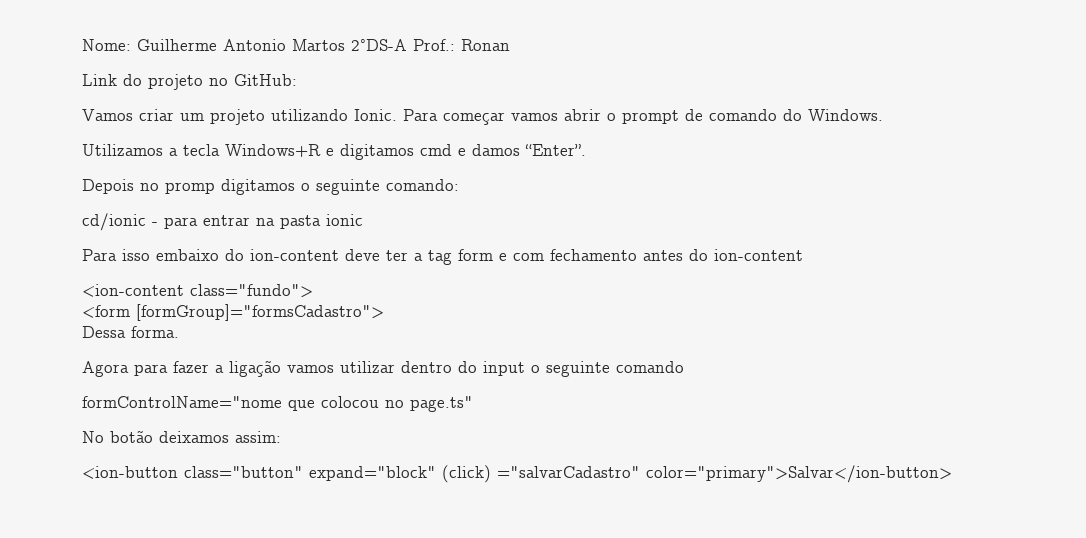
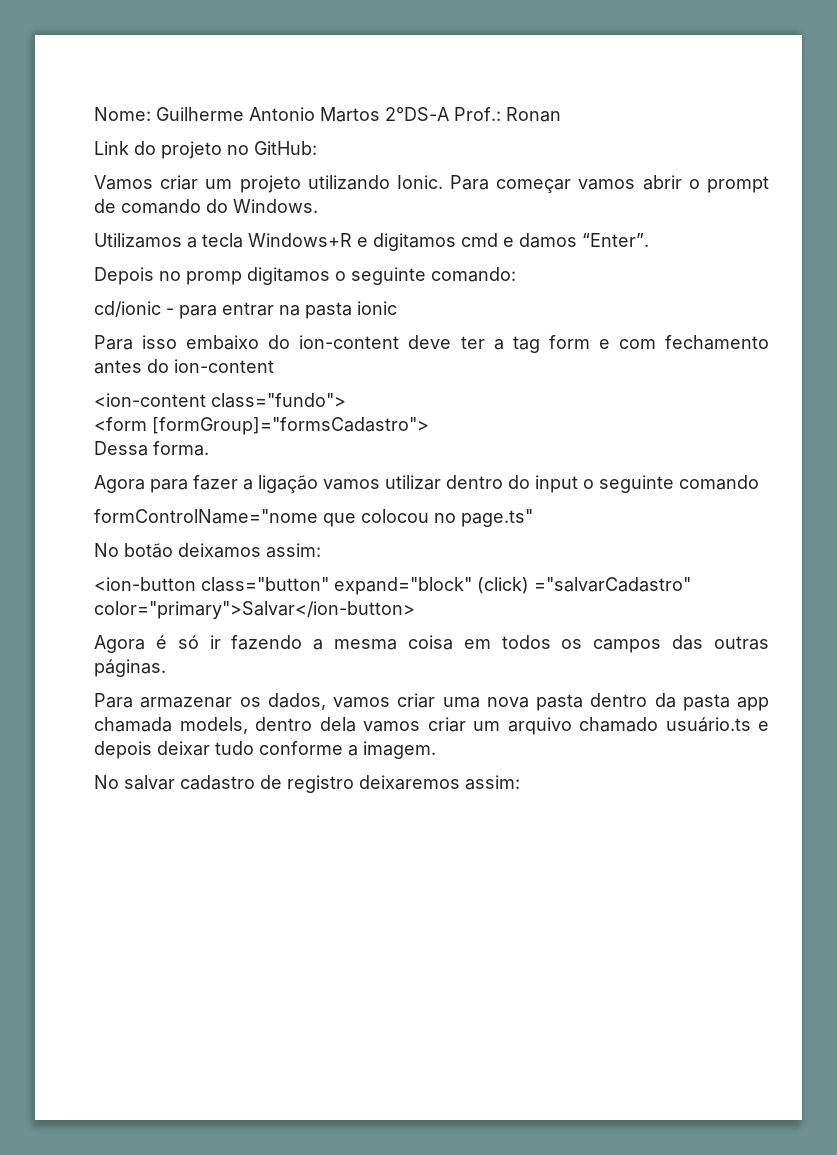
(952, 474) none -> [94,635,769,653] [94,659,166,677] [94,693,769,711] [94,717,769,735] [94,741,436,759] [94,775,520,793] // Agora é só ir fazendo a mesma coisa em todos os campos das outras páginas. // Para armazenar os dados, vamos criar uma nova pasta dentro da pasta app chamada models, dentro dela vamos criar um arquivo chamado usuário.ts e depois deixar tudo conforme a imagem. // No salvar cadastro de registro deixaremos assim:

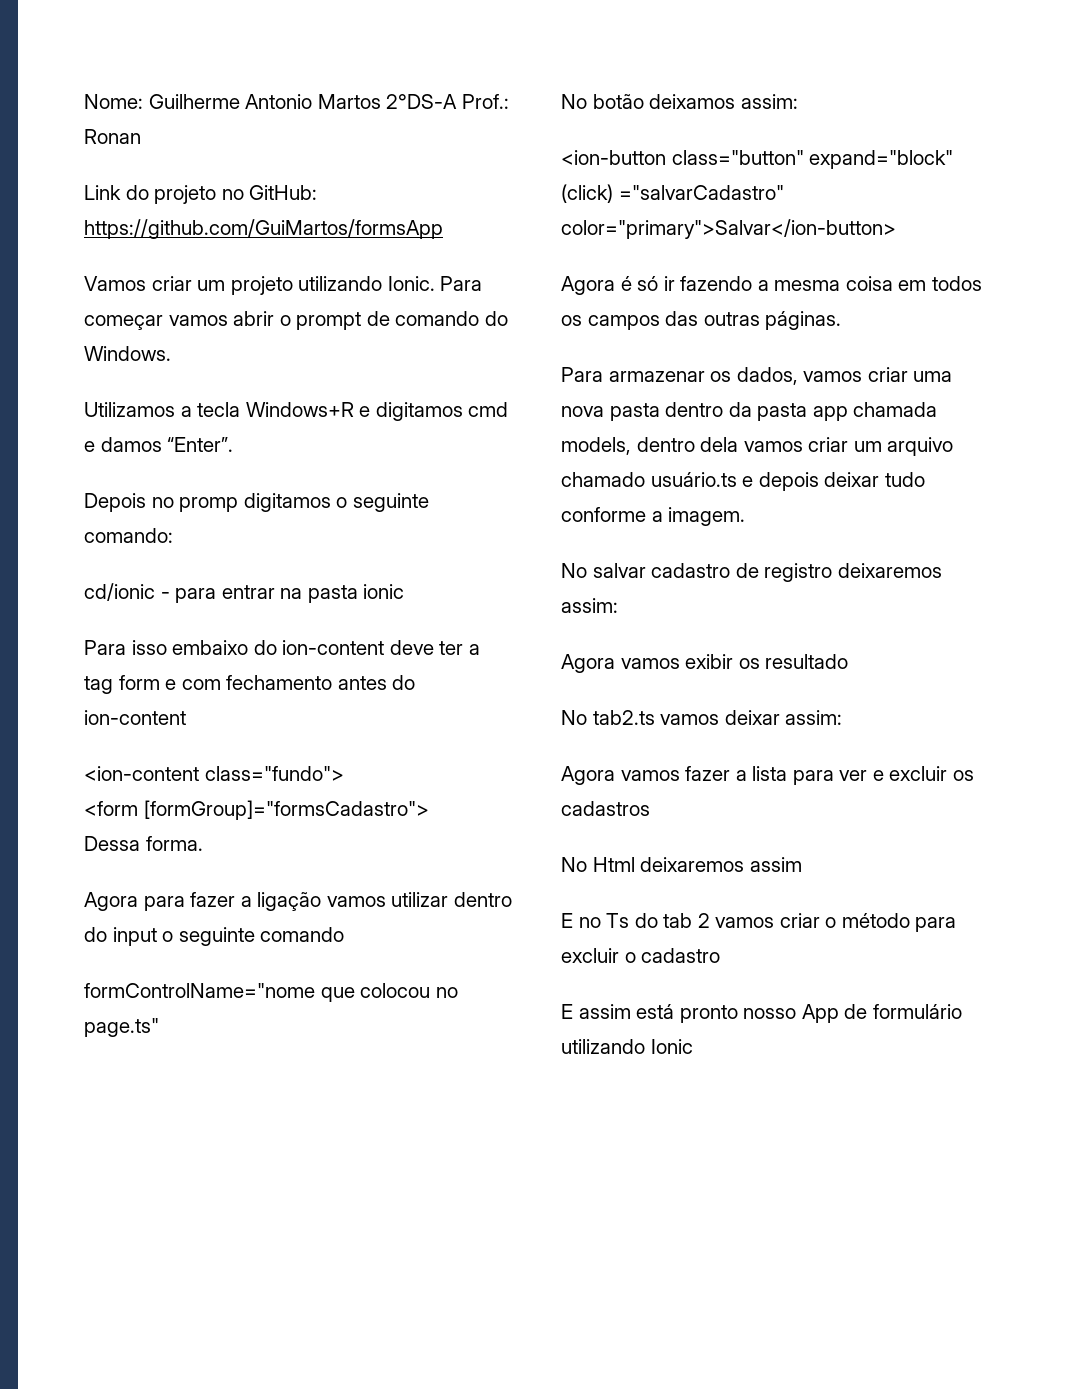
(317, 148) none -> [84,219,443,239] https://github.com/GuiMartos/formsApp
(520, 782) none -> [561,654,849,673] [561,710,843,725] [561,766,974,785] [561,801,650,816] [561,857,802,872] [561,913,957,932] [561,948,721,963] [561,1004,962,1023] [561,1039,693,1054] // Agora vamos exibir os resultado // No tab2.ts vamos deixar assim: // Agora vamos fazer a lista para ver e excluir os cadastros // No Html deixaremos assim // E no Ts do tab 2 vamos criar o método para excluir o cadastro // E assim está pronto nosso App de formulário utilizando Ionic

